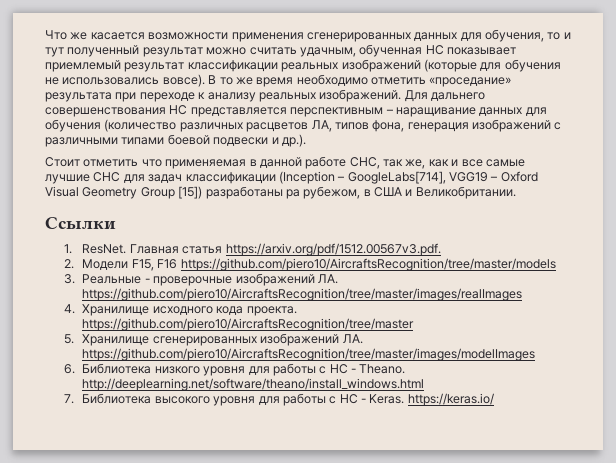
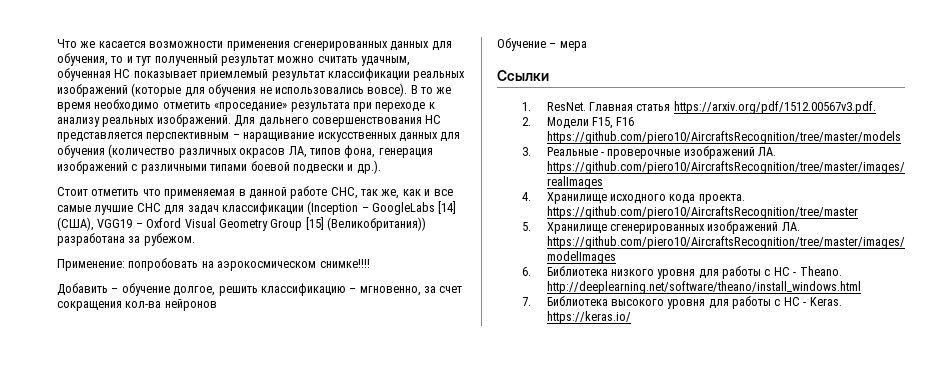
(476, 112) none -> [317,132,397,142] искусственных
[246,122,309,132] расцветов -> [239,148,286,158] окрасов
[347,171,446,184] GoogleLabs[714], -> [372,201,457,215] [57,217,94,231] GoogleLabs [14] (США),
[178,186,516,199] [15]) разработаны pа рубежом, в США и Великобритании. -> [305,217,426,231] [57,233,195,246] [57,258,370,271] [57,283,463,296] [57,299,217,311] [497,38,587,51] [15] (Великобритания)) разработана за рубежом. // Применение: попробовать на аэрокосмическом снимке!!!! // Добавить – обучение долгое, решить классификацию – мгновенно, за счет сокращения кол-ва нейронов // Обучение – мера

